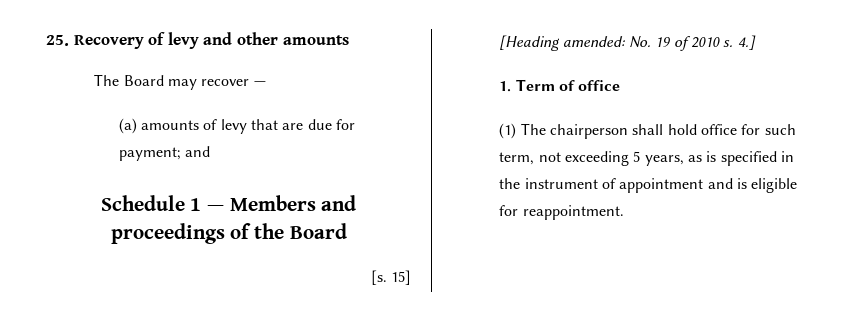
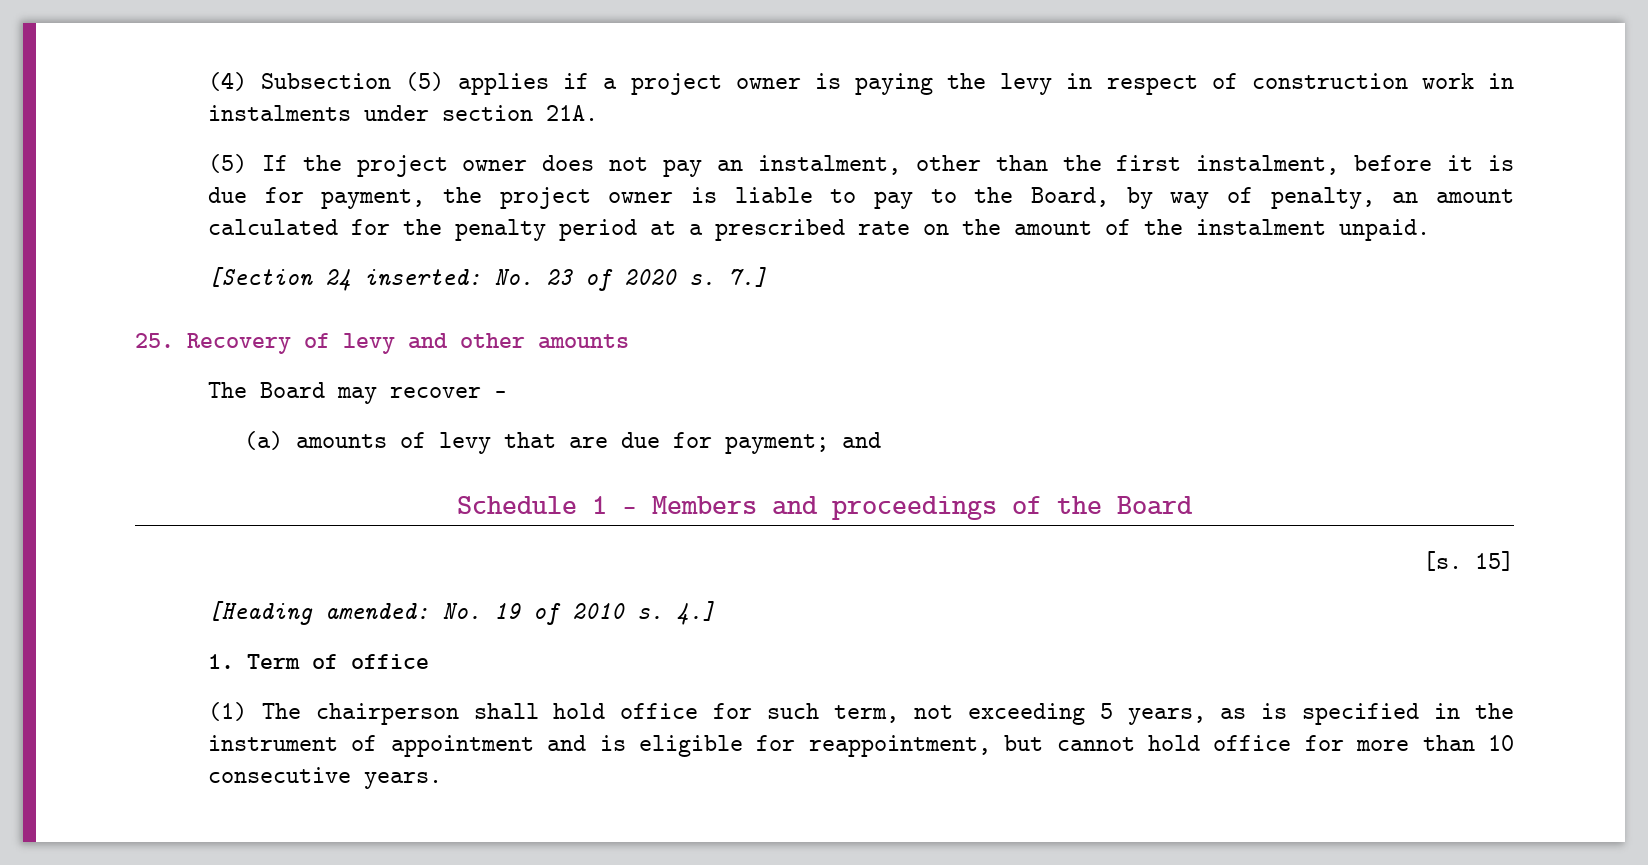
(46, 40) none -> [207,72,1514,95] [207,105,598,121] [207,154,1514,177] [207,187,1514,209] [207,219,1430,241] [207,267,767,291] (4) Subsection (5) applies if a project owner is paying the levy in respect of construction work in instalments under section 21A. // (5) If the project owner does not pay an instalment, other than the first instalment, before it is due for payment, the project owner is liable to pay to the Board, by way of penalty, an amount calculated for the penalty period at a prescribed rate on the amount of the instalment unpaid. // [Section 24 inserted: No. 23 of 2020 s. 7.] //
[522,205,624,220] reappointment. -> [808,735,1514,757] [207,767,442,789] reappointment, but cannot hold office for more than 10 consecutive years.

